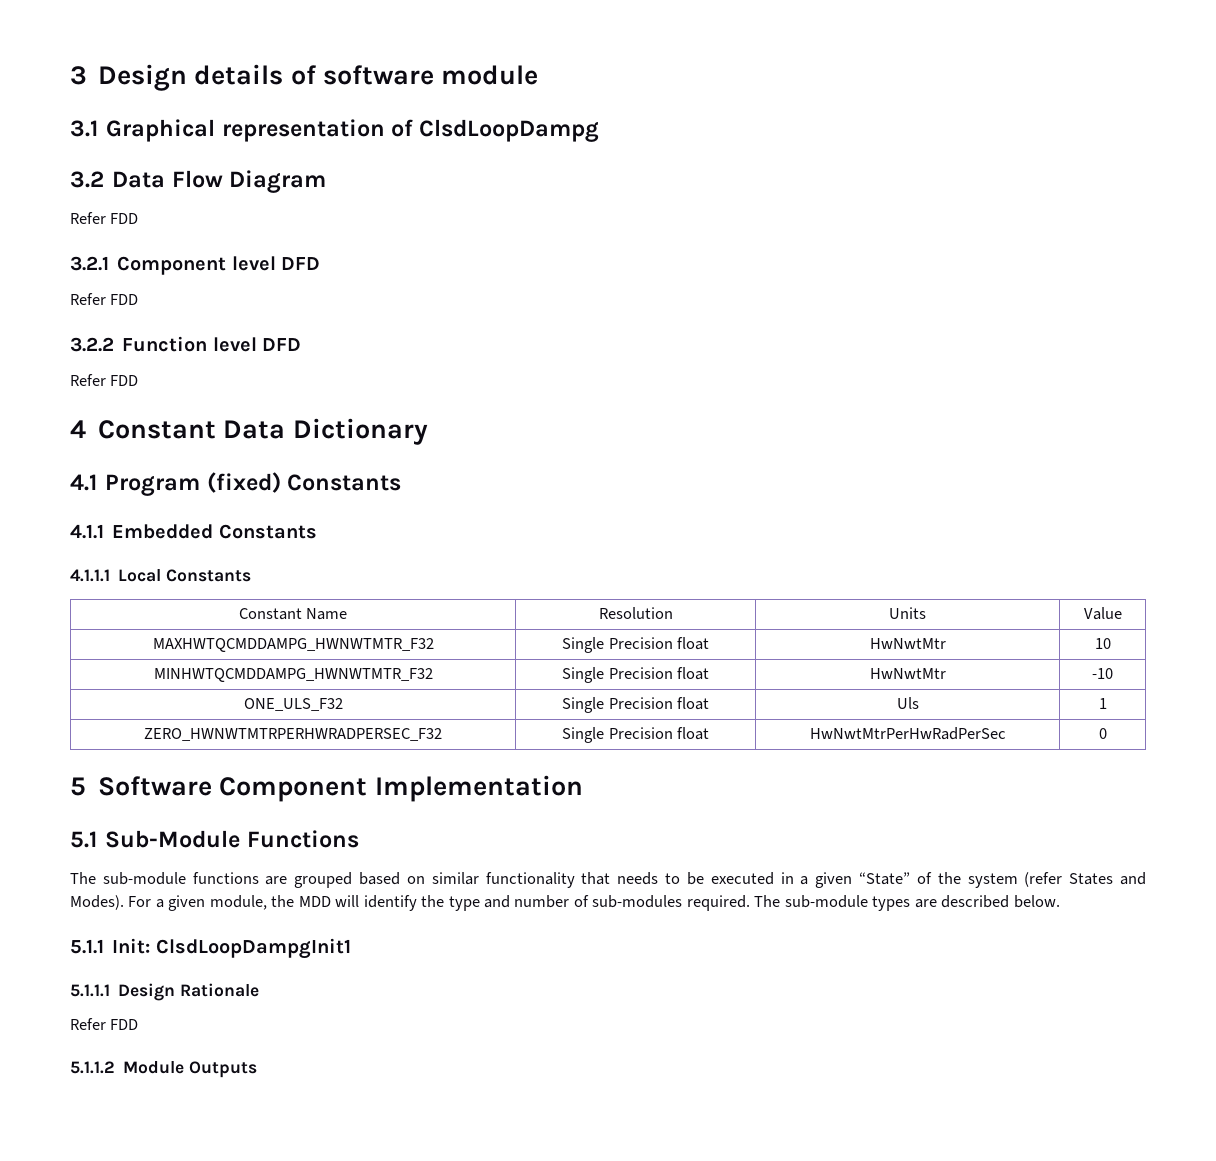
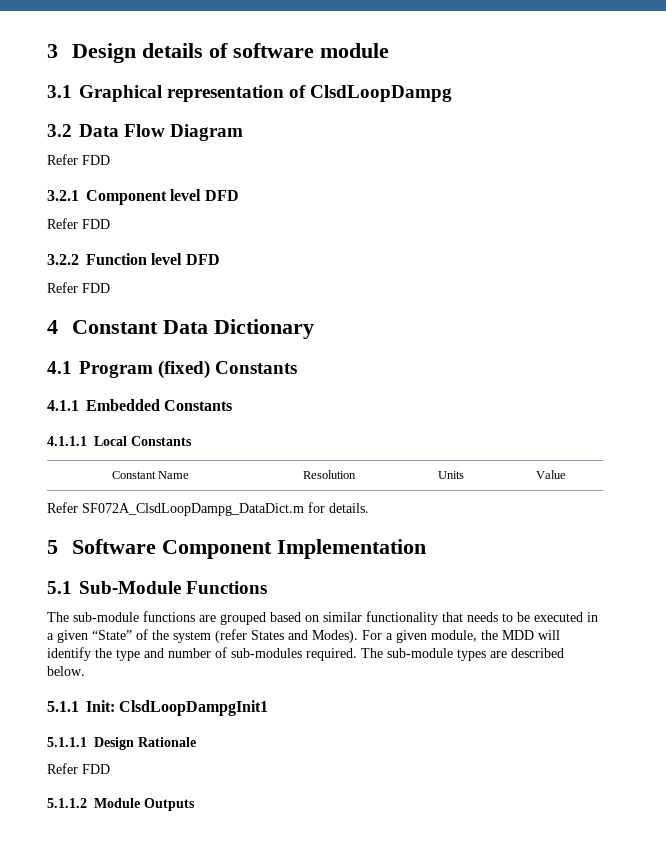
[152,638,434,652] [562,637,709,653] [869,638,946,649] [1094,638,1111,649] [153,668,433,682] [562,667,709,683] [869,668,946,679] [1092,668,1113,679] [243,698,343,711] [562,697,709,713] [896,697,919,709] [1098,698,1107,709] [144,728,442,741] [562,727,709,743] [809,727,1006,740] [1098,728,1107,739] // MAXHWTQCMDDAMPG_HWNWTMTR_F32 | Single Precision float | HwNwtMtr | 10 // MINHWTQCMDDAMPG_HWNWTMTR_F32 | Single Precision float | HwNwtMtr | -10 // ONE_ULS_F32 | Single Precision float | Uls | 1 // ZERO_HWNWTMTRPERHWRADPERSEC_F32 | Single Precision float | HwNwtMtrPerHwRadPerSec | 0 -> [47,502,369,516] // Refer SF072A_ClsdLoopDampg_DataDict.m for details.

